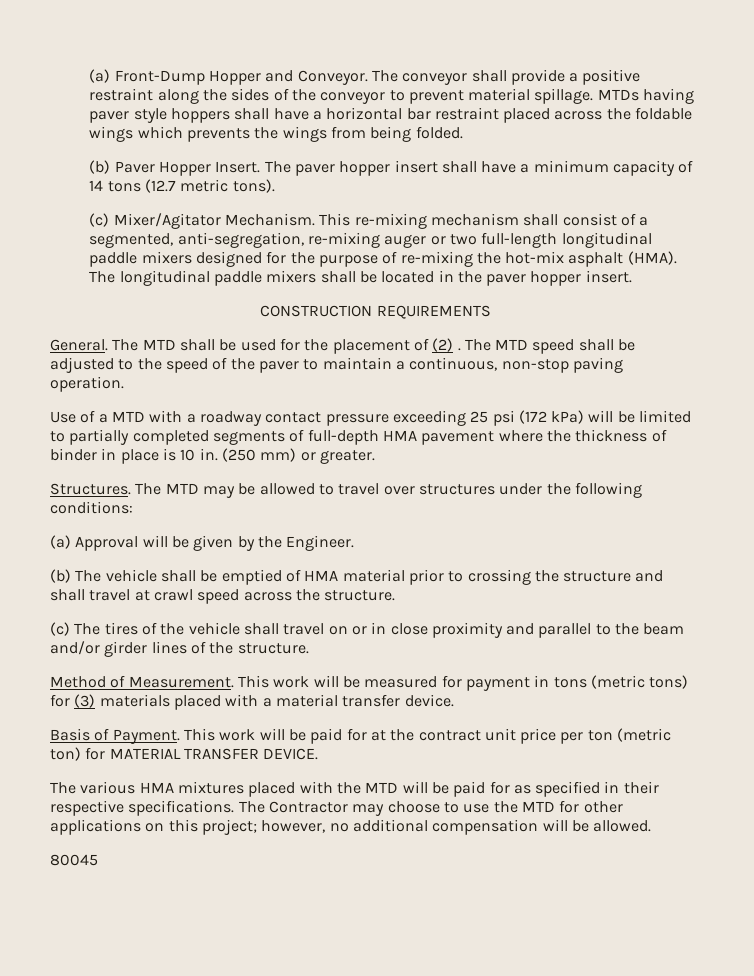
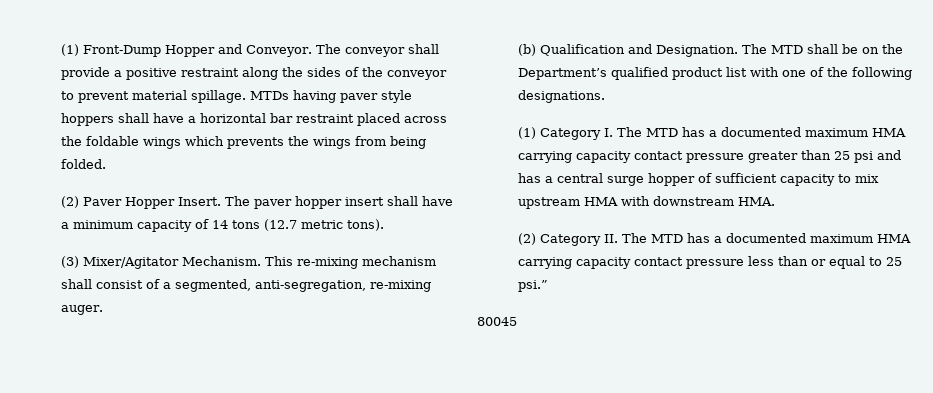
[89,69,111,83] (a) -> [61,44,80,56] (1)
[89,160,111,174] (b) -> [61,196,80,208] (2)
[89,213,110,227] (c) -> [61,256,80,268] (3)
[384,232,652,248] [89,251,677,267] [89,270,632,286] [260,305,491,319] [50,338,636,354] [50,357,623,373] [50,376,124,392] [50,410,692,426] [50,429,667,445] [50,448,375,464] [50,482,642,498] [50,501,133,514] [50,535,355,551] [50,569,664,585] [50,589,396,604] [50,622,685,638] [50,641,309,657] [50,675,689,691] [50,694,454,710] [50,728,672,744] [50,747,319,761] [50,781,659,797] [50,800,623,816] [50,819,652,835] auger or two full-length longitudinal paddle mixers designed for the purpose of re-mixing the hot-mix asphalt (HMA). The longitudinal paddle mixers shall be located in the paver hopper insert. // CONSTRUCTION REQUIREMENTS // General. The MTD shall be used for the placement of (2) . The MTD speed shall be adjusted to the speed of the paver to maintain a continuous, non-stop paving operation. // Use of a MTD with a roadway contact pressure exceeding 25 psi (172 kPa) will be limited to partially completed segments of full-depth HMA pavement where the thickness of binder in place is 10 in. (250 mm) or greater. // Structures. The MTD may be allowed to travel over structures under the following conditions: // (a) Approval will be given by the Engineer. // (b) The vehicle shall be emptied of HMA material prior to crossing the structure and shall travel at crawl speed across the structure. // (c) The tires of the vehicle shall travel on or in close proximity and parallel to the beam and/or girder lines of the structure. // Method of Measurement. This work will be measured for payment in tons (metric tons) for (3) materials placed with a material transfer device. // Basis of Payment. This work will be paid for at the contract unit price per ton (metric ton) for MATERIAL TRANSFER DEVICE. // The various HMA mixtures placed with the MTD will be paid for as specified in their respective specifications. The Contractor may choose to use the MTD for other applications on this project; however, no additional compensation will be allowed. -> [61,305,104,315] [518,44,904,57] [518,67,913,80] [518,90,606,103] [518,127,907,140] [518,150,902,163] [518,173,880,186] [518,196,776,209] [518,233,912,246] [518,256,903,269] [518,280,549,292] auger. // (b) Qualification and Designation. The MTD shall be on the Department’s qualified product list with one of the following designations. // (1) Category I. The MTD has a documented maximum HMA carrying capacity contact pressure greater than 25 psi and has a central surge hopper of sufficient capacity to mix upstream HMA with downstream HMA. // (2) Category II. The MTD has a documented maximum HMA carrying capacity contact pressure less than or equal to 25 psi.”

